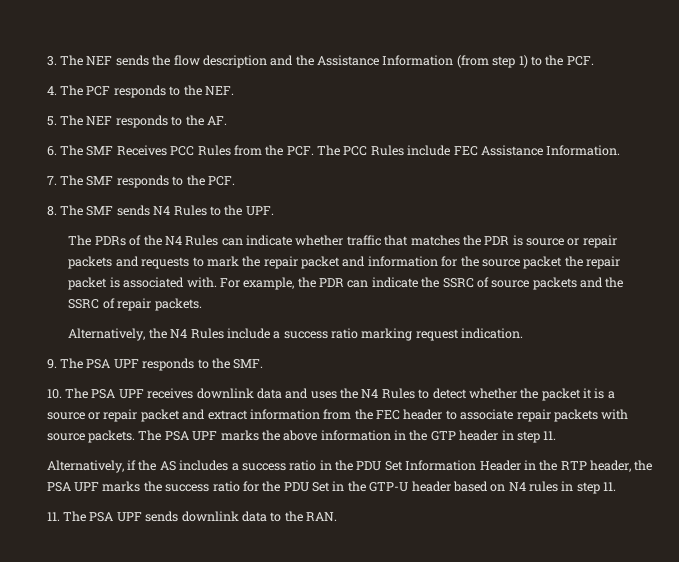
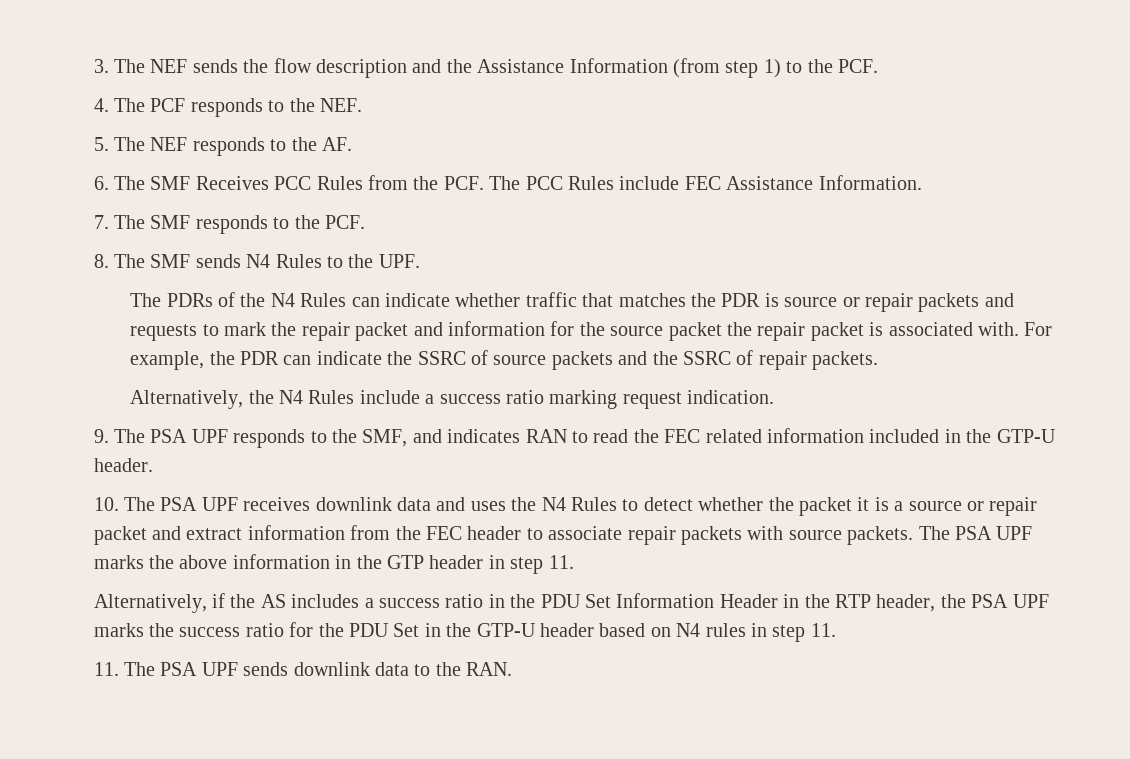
[233,359,264,369] SMF. -> [362,428,1056,447] [93,458,153,472] SMF, and indicates RAN to read the FEC related information included in the GTP-U header.

